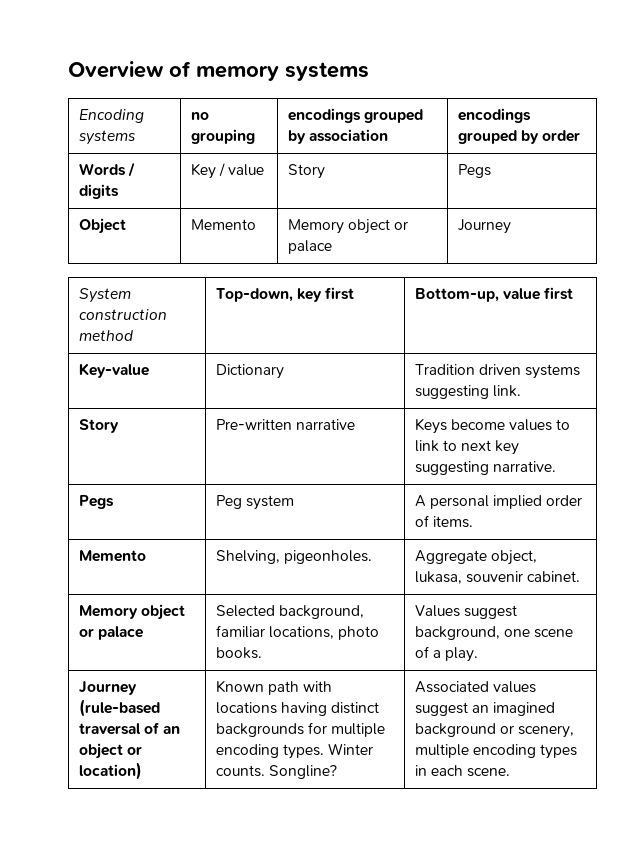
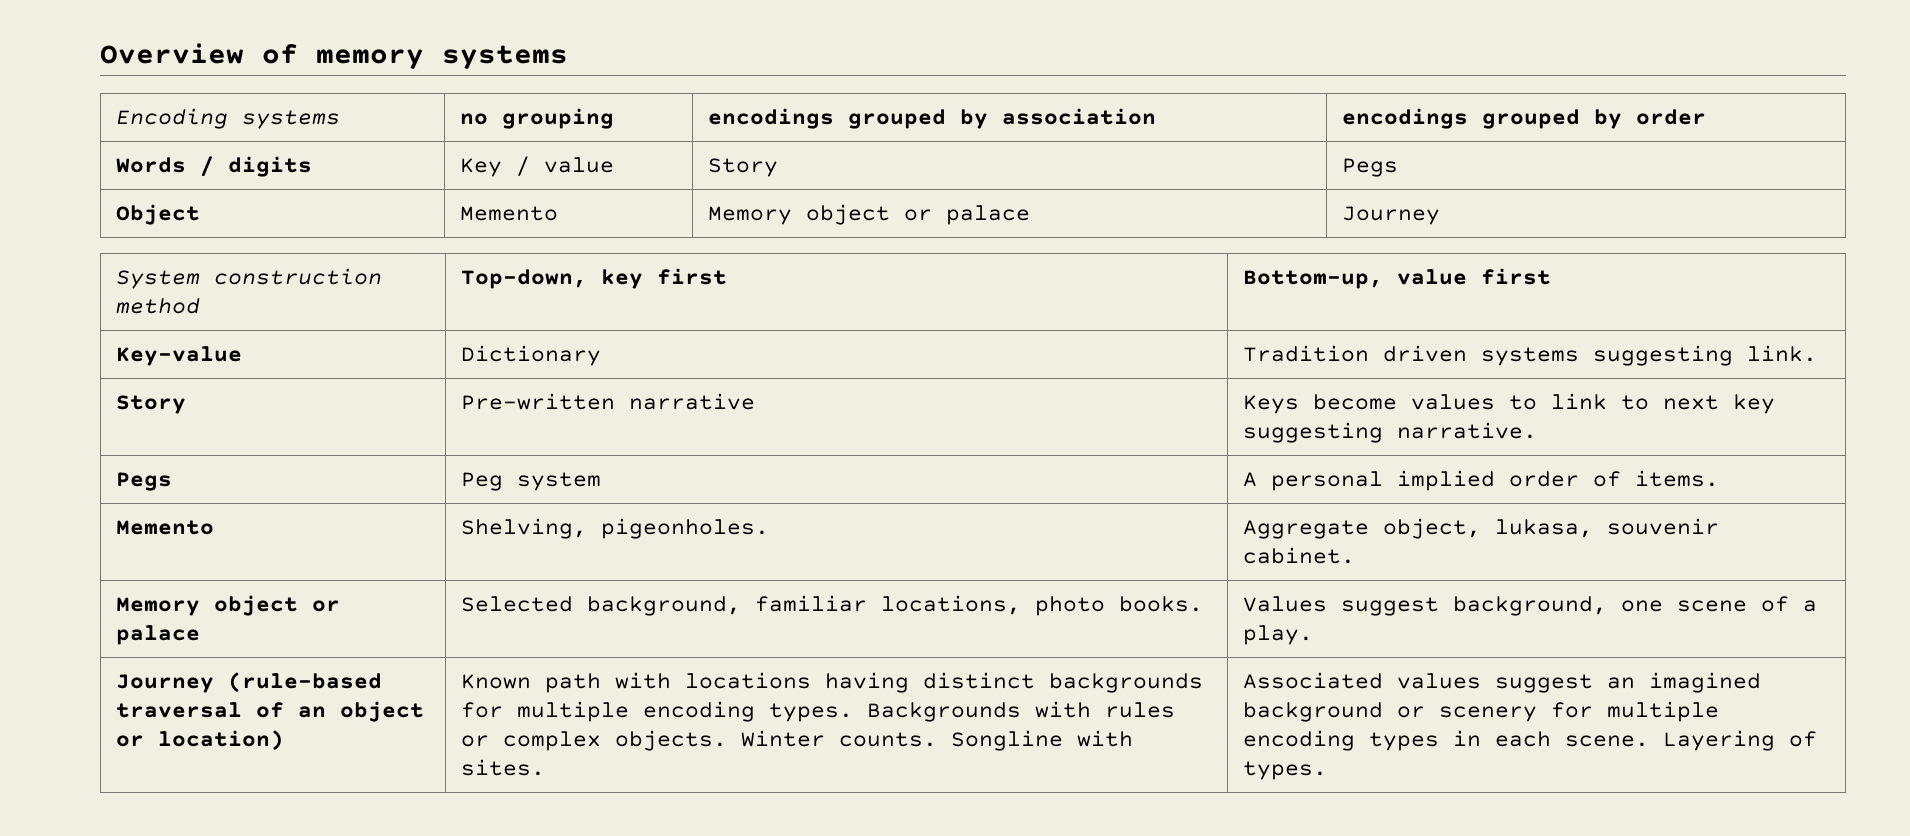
[327,743,373,755] [215,765,337,779] Winter counts. Songline? -> [867,701,1176,722] [461,730,1134,751] [461,759,546,776] Backgrounds with rules or complex objects. Winter counts. Songline with sites.
[517,725,574,738] scenery, -> [1439,702,1594,722] scenery for
(510, 772) none -> [1663,730,1818,751] [1243,761,1328,780] Layering of types.

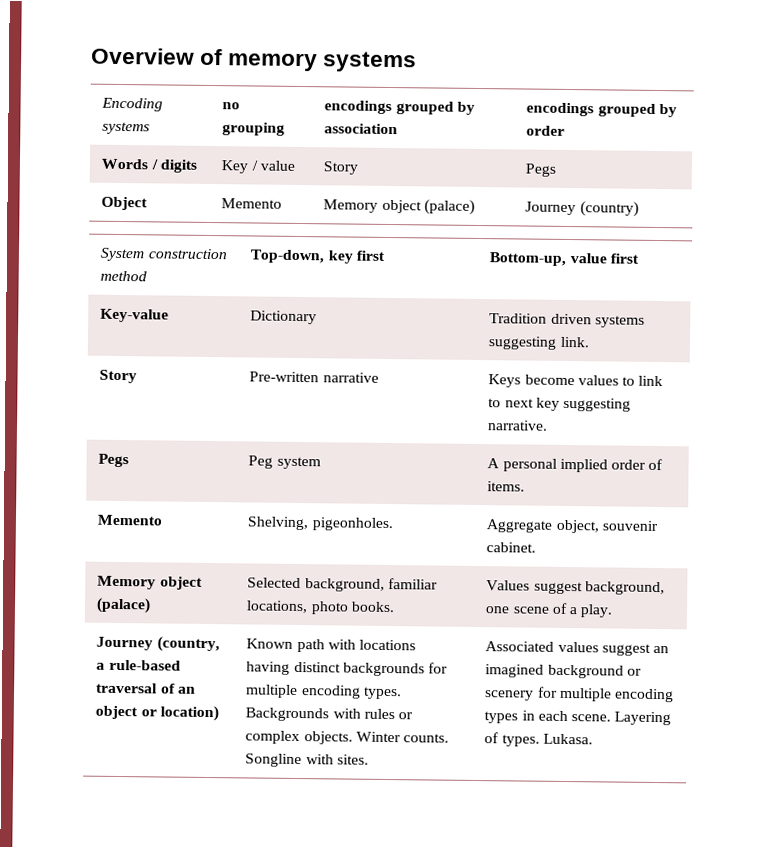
[904,205,1031,225] [1342,206,1441,225] or palace | Journey -> [423,199,475,215] [525,201,639,217] (palace) | Journey (country)
[1495,519,1594,538] lukasa, -> (599, 526) none
[312,600,341,612] [116,625,201,645] or palace -> [96,597,152,614] (palace)
[228,672,383,693] (rule-based -> [156,636,220,653] [96,659,181,671] (country, a rule-based
(1328, 770) none -> [542,733,593,745] Lukasa.

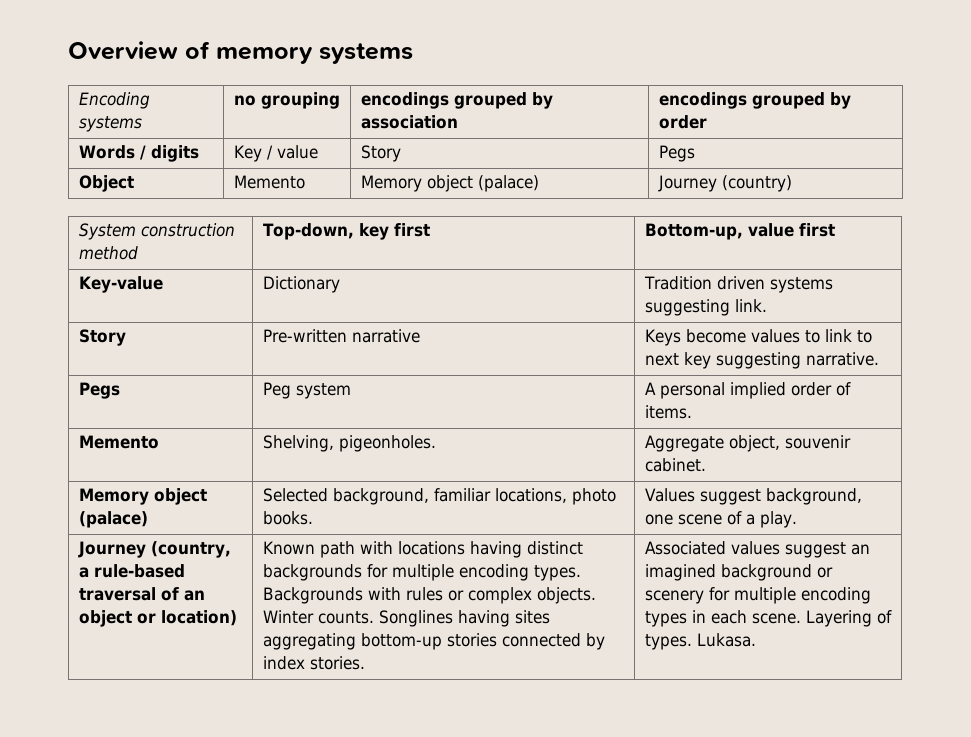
[245,753,369,768] Songline with sites. -> [378,610,550,627] [262,633,605,650] [262,656,365,670] Songlines having sites aggregating bottom-up stories connected by index stories.

